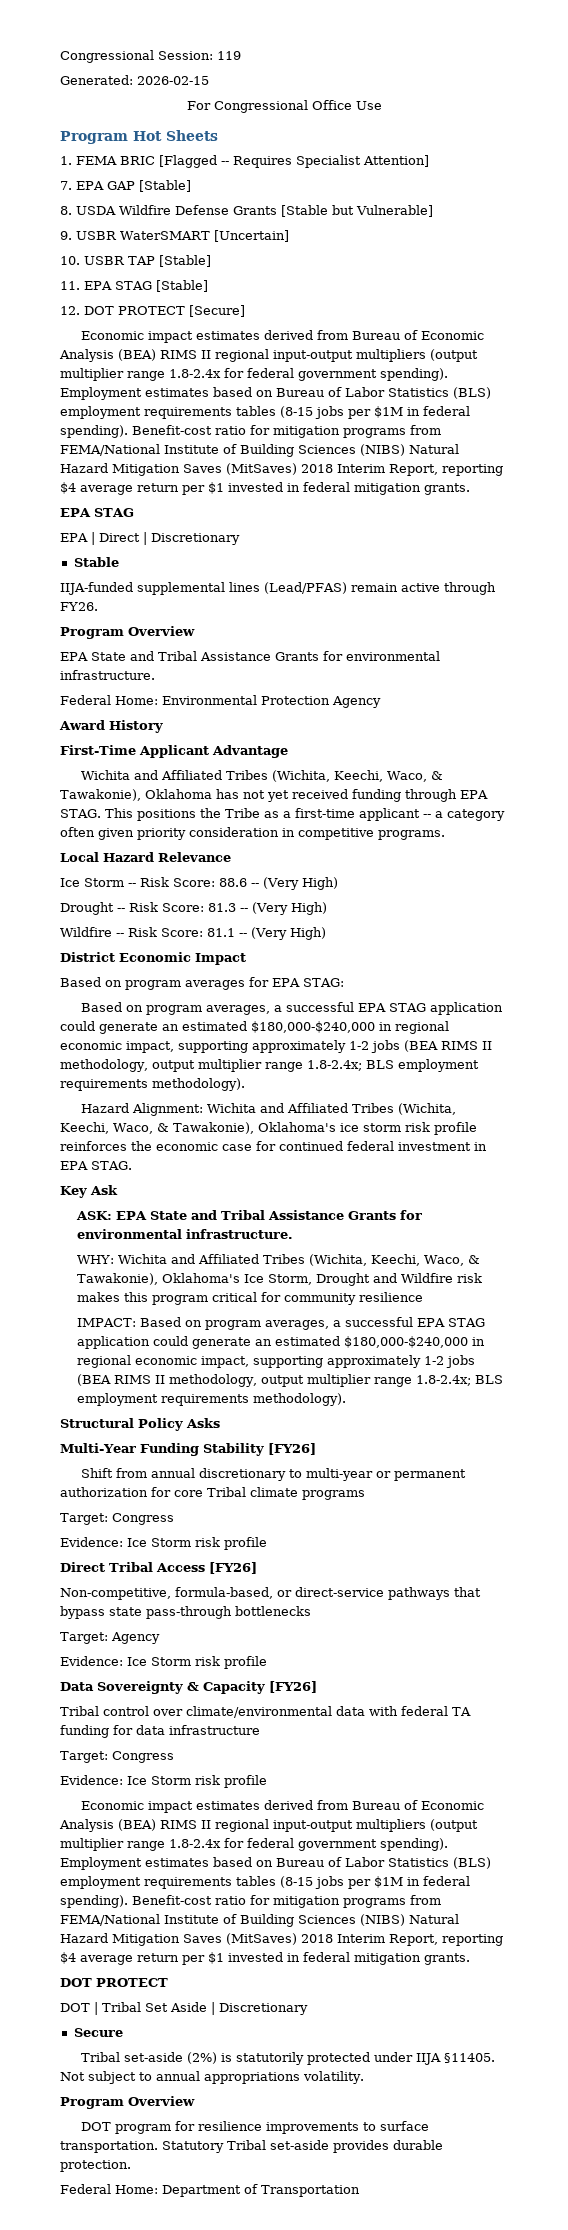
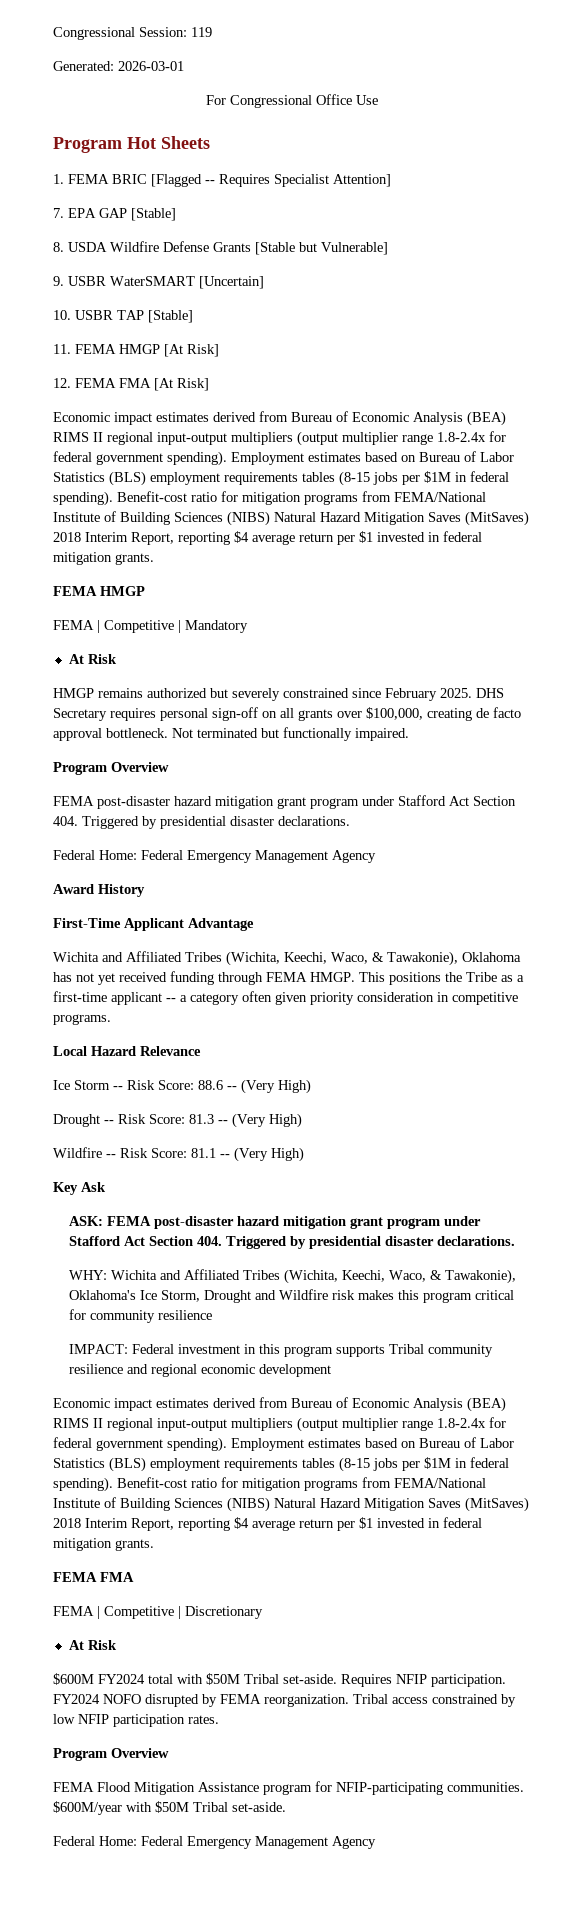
[137,76,209,85] 2026-02-15 -> [118,61,184,71] 2026-03-01
[84,280,208,292] [60,305,245,317] EPA STAG [Stable] // 12. DOT PROTECT [Secure] -> [75,344,219,357] [53,378,209,391] FEMA HMGP [At Risk] // 12. FEMA FMA [At Risk]
[60,508,134,517] [60,532,240,545] [73,557,119,567] [60,582,496,595] [60,602,98,611] [60,626,195,639] [60,651,440,661] [60,670,155,680] [60,695,330,705] EPA STAG // EPA | Direct | Discretionary // Stable // IIJA-funded supplemental lines (Lead/PFAS) remain active through FY26. // Program Overview // EPA State and Tribal Assistance Grants for environmental infrastructure. // Federal Home: Environmental Protection -> [53,586,145,596] [53,620,248,633] [68,654,117,664] [53,688,504,701] [53,707,521,721] [53,727,409,741] [53,762,169,775] [53,795,516,809] [53,816,350,829] [53,850,328,863] FEMA HMGP // FEMA | Competitive | Mandatory // At Risk // HMGP remains authorized but severely constrained since February 2025. DHS Secretary requires personal sign-off on all grants over $100,000, creating de facto approval bottleneck. Not terminated but functionally impaired. // Program Overview // FEMA post-disaster hazard mitigation grant program under Stafford Act Section 404. Triggered by presidential disaster declarations. // Federal Home: Federal Emergency Management
[460,790,488,799] [60,809,101,818] EPA STAG. -> [266,972,355,982] FEMA HMGP.
[60,952,246,965] [60,977,344,990] [81,1002,504,1015] [60,1021,449,1034] [60,1040,492,1053] [60,1059,479,1072] [60,1078,245,1091] [81,1103,457,1116] [60,1122,477,1135] [60,1141,487,1151] [60,1161,132,1170] [60,1185,118,1198] [75,1210,422,1220] [76,1229,293,1239] District Economic Impact // Based on program averages for EPA STAG: // Based on program averages, a successful EPA STAG application could generate an estimated $180,000-$240,000 in regional economic impact, supporting approximately 1-2 jobs (BEA RIMS II methodology, output multiplier range 1.8-2.4x; BLS employment requirements methodology). // Hazard Alignment: Wichita and Affiliated Tribes (Wichita, Keechi, Waco, & Tawakonie), Oklahoma's ice storm risk profile reinforces the economic case for continued federal investment in EPA STAG. // Key Ask // ASK: EPA State and Tribal Assistance Grants for environmental infrastructure. -> [53,1182,106,1195] [69,1216,482,1229] [69,1236,516,1249] Key Ask // ASK: FEMA post-disaster hazard mitigation grant program under Stafford Act Section 404. Triggered by presidential disaster declarations.
[139,1317,485,1330] [76,1336,485,1349] [76,1355,475,1368] [76,1374,503,1387] [76,1393,346,1406] [60,1418,220,1431] [60,1443,316,1456] [81,1468,467,1481] [60,1487,365,1500] [60,1513,174,1525] [60,1537,267,1550] [60,1562,257,1574] [60,1587,481,1600] [60,1606,311,1619] [60,1632,160,1644] [60,1656,267,1669] [60,1681,317,1694] [60,1706,471,1718] [60,1725,260,1738] [60,1751,174,1763] [60,1775,267,1788] Based on program averages, a successful EPA STAG application could generate an estimated $180,000-$240,000 in regional economic impact, supporting approximately 1-2 jobs (BEA RIMS II methodology, output multiplier range 1.8-2.4x; BLS employment requirements methodology). // Structural Policy Asks // Multi-Year Funding Stability [FY26] // Shift from annual discretionary to multi-year or permanent authorization for core Tribal climate programs // Target: Congress // Evidence: Ice Storm risk profile // Direct Tribal Access [FY26] // Non-competitive, formula-based, or direct-service pathways that bypass state pass-through bottlenecks // Target: Agency // Evidence: Ice Storm risk profile // Data Sovereignty & Capacity [FY26] // Tribal control over climate/environmental data with federal TA funding for data infrastructure // Target: Congress // Evidence: Ice Storm risk profile -> [132,1344,494,1357] [69,1364,332,1377] Federal investment in this program supports Tribal community resilience and regional economic development
[60,1978,168,1987] [60,2002,308,2015] [73,2028,123,2037] [81,2052,496,2065] [60,2071,364,2084] [60,2096,195,2109] [81,2121,430,2134] [60,2140,443,2153] [60,2160,131,2172] [60,2184,360,2197] DOT PROTECT // DOT | Tribal Set Aside | Discretionary // Secure // Tribal set-aside (2%) is statutorily protected under IIJA §11405. Not subject to annual appropriations volatility. // Program Overview // DOT program for resilience improvements to surface transportation. Statutory Tribal set-aside provides durable protection. // Federal Home: Department of Transportation -> [53,1572,134,1582] [53,1606,263,1619] [68,1640,117,1650] [53,1673,506,1687] [53,1694,516,1707] [53,1714,219,1727] [53,1748,169,1761] [53,1781,524,1795] [53,1801,286,1815] [53,1836,376,1849] FEMA FMA // FEMA | Competitive | Discretionary // At Risk // $600M FY2024 total with $50M Tribal set-aside. Requires NFIP participation. FY2024 NOFO disrupted by FEMA reorganization. Tribal access constrained by low NFIP participation rates. // Program Overview // FEMA Flood Mitigation Assistance program for NFIP-participating communities. $600M/year with $50M Tribal set-aside. // Federal Home: Federal Emergency Management Agency

